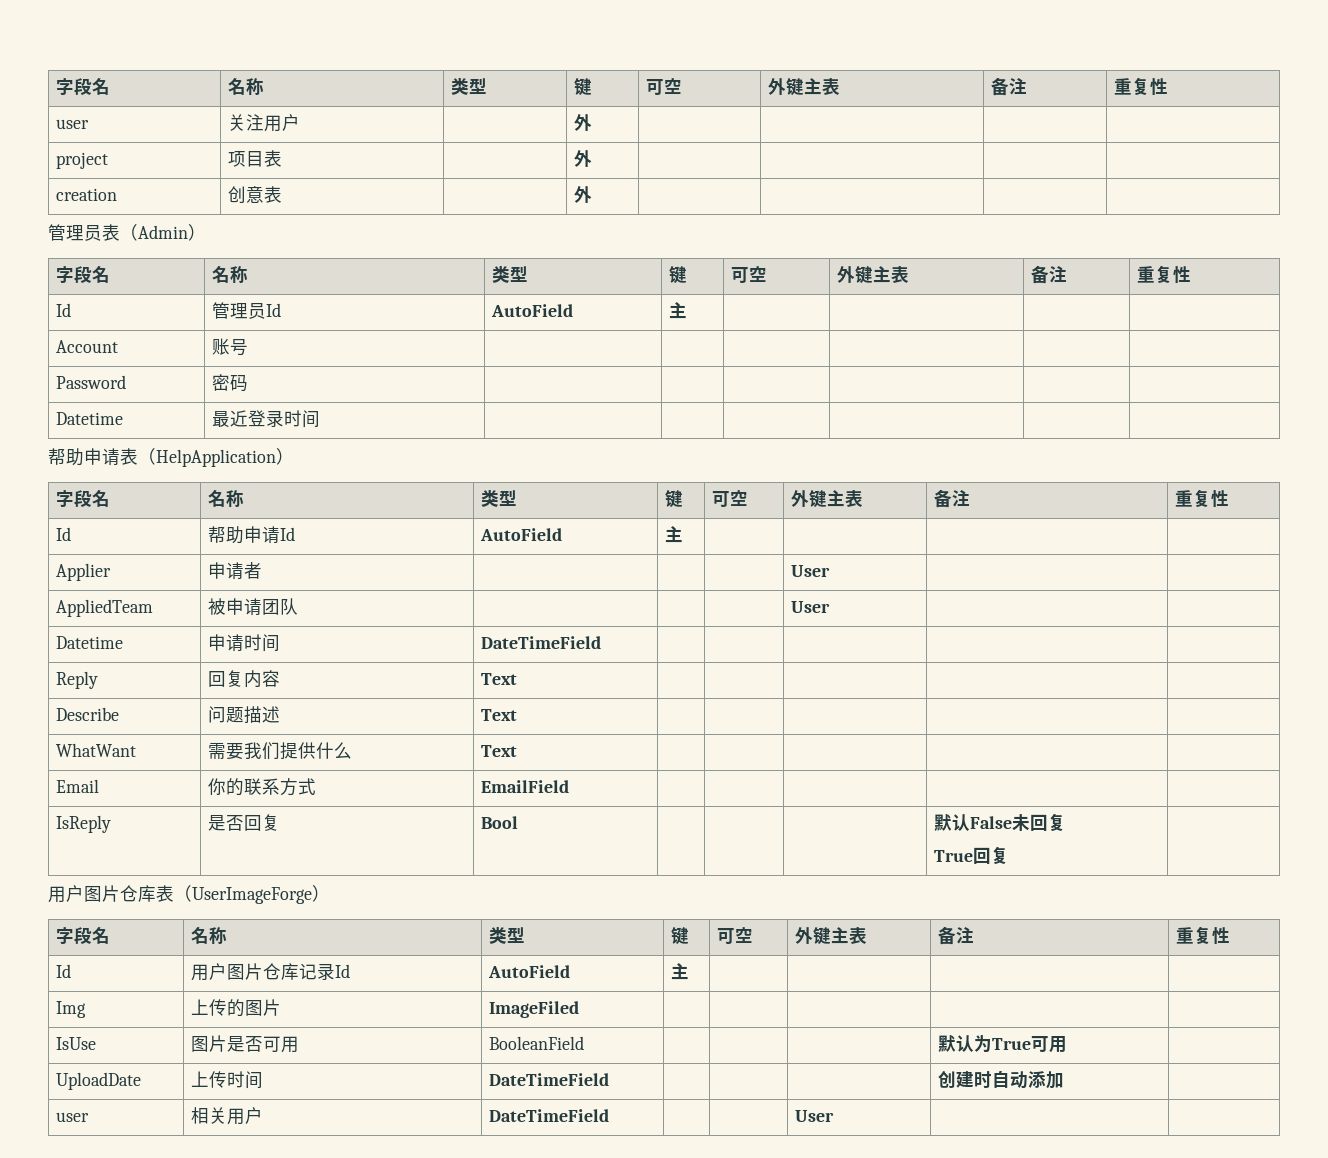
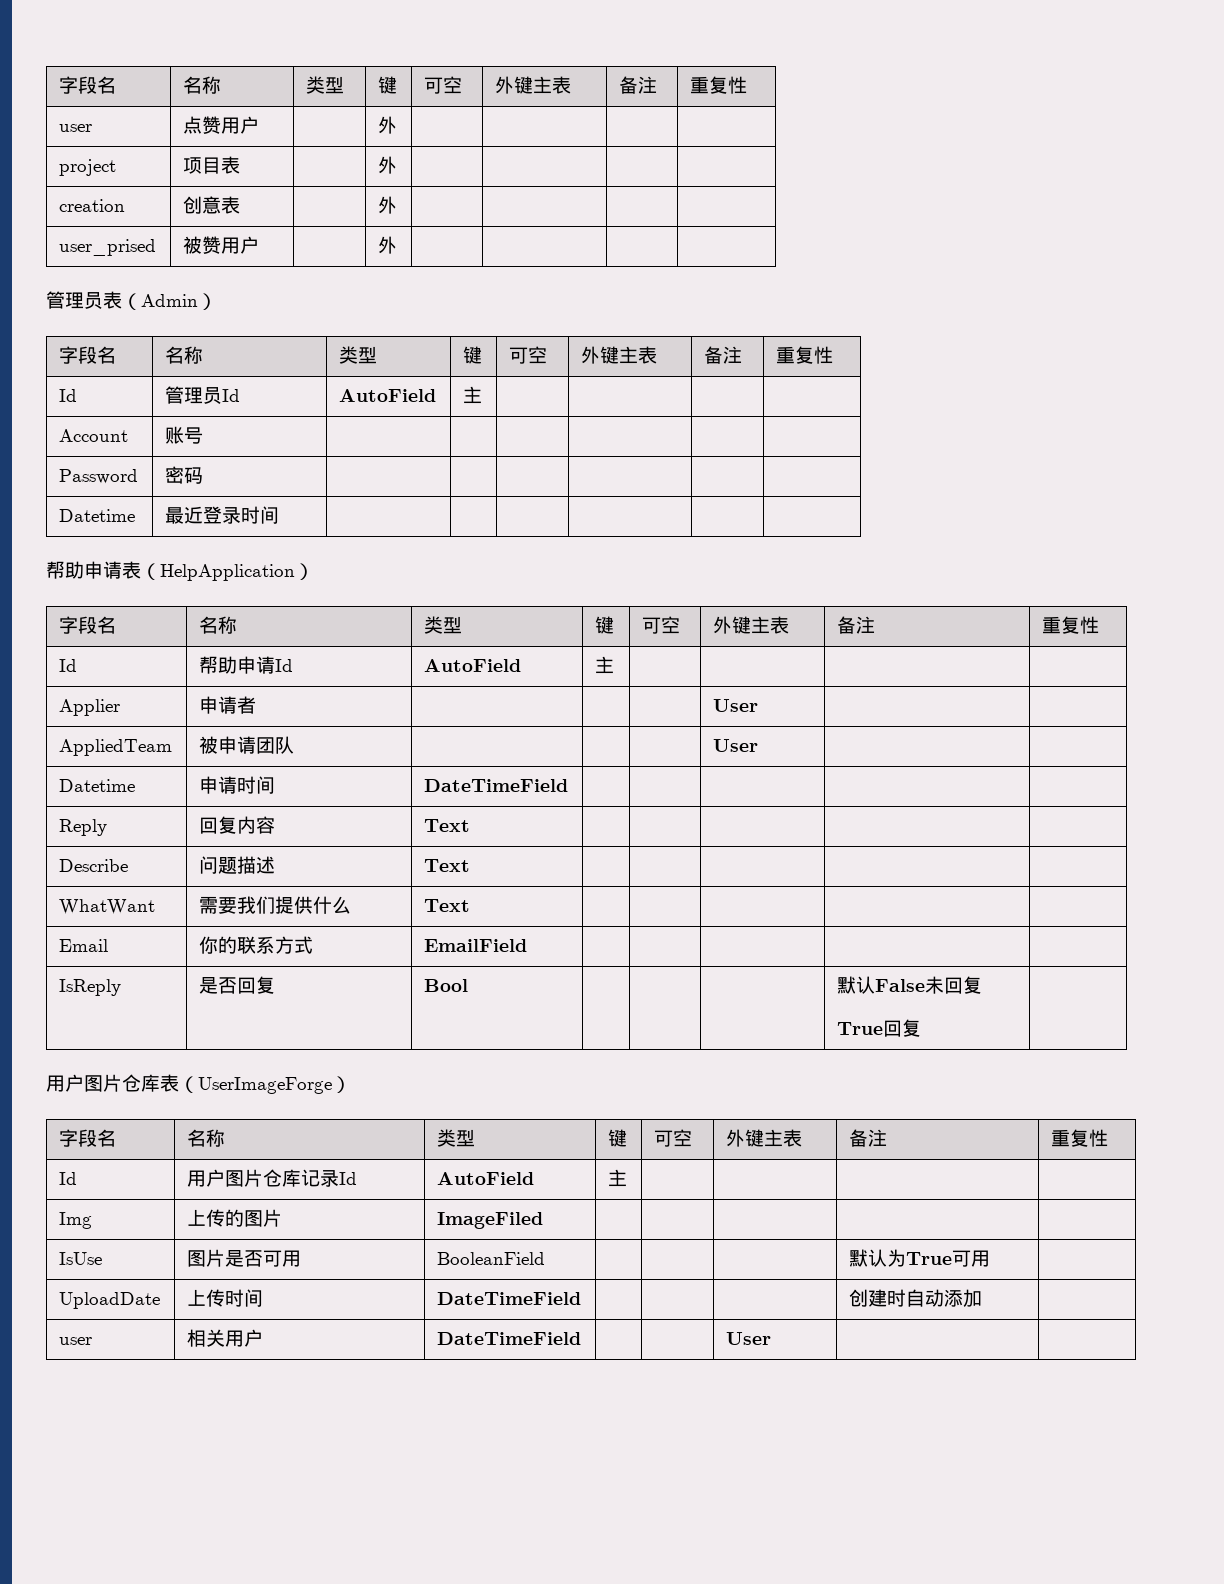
[227,114,264,131] 关注 -> [183,116,222,134] 点赞
(592, 194) none -> [59,239,157,256] [183,236,260,254] [378,236,398,254] // user_prised | 被赞用户 | | 外 | | | |

